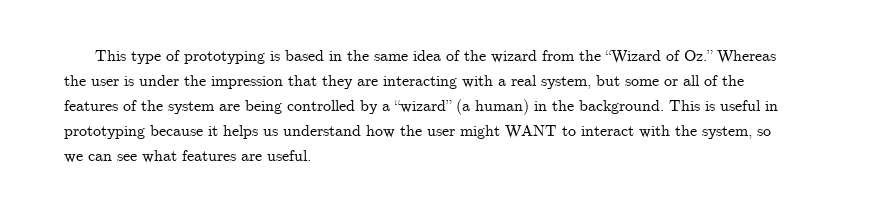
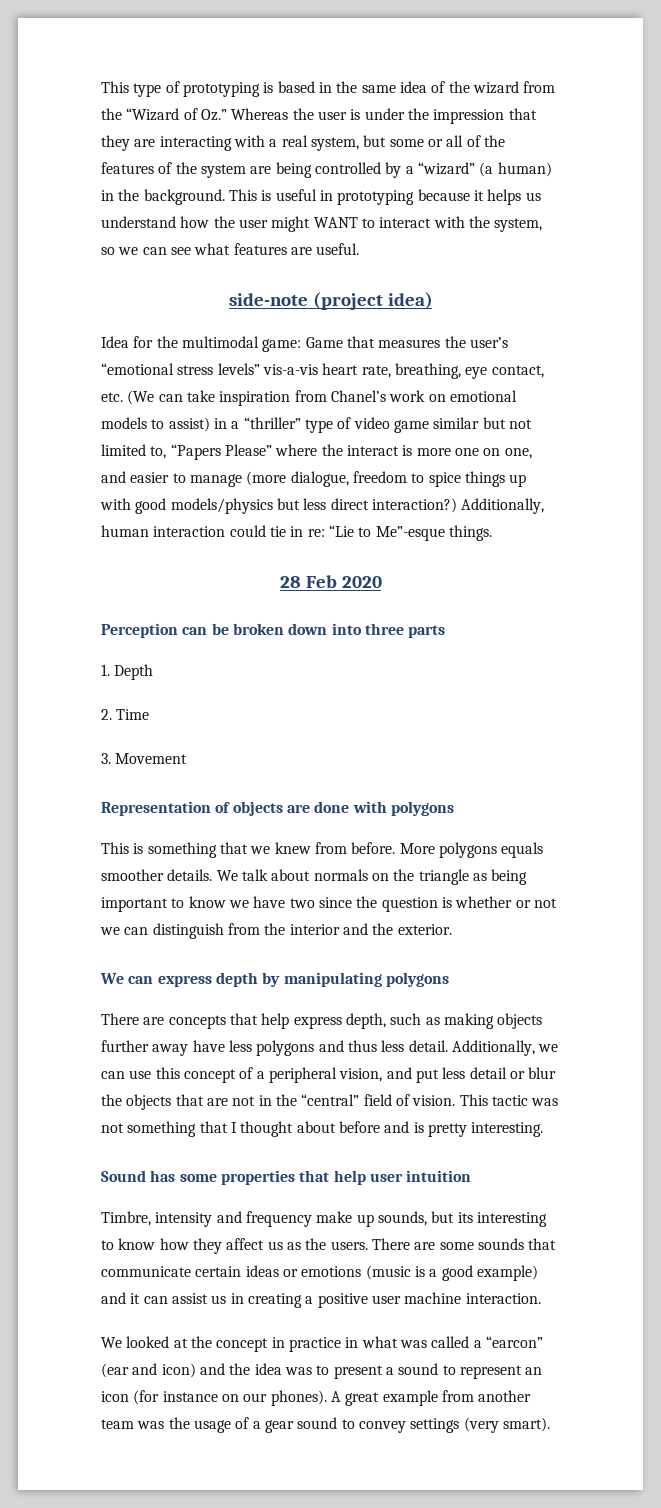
(311, 155) none -> [228,292,433,310] [101,336,508,352] [101,363,544,379] [101,390,517,406] [101,417,532,433] [101,444,532,460] [101,471,527,487] [100,498,545,514] [101,525,492,541] [279,575,382,588] [101,623,446,638] [101,664,154,680] [101,709,150,720] [101,753,188,764] [101,801,454,816] [101,842,544,858] [101,869,528,885] [101,896,557,912] [100,923,452,939] [100,972,449,987] [101,1013,543,1029] [101,1040,559,1056] [101,1067,557,1083] [101,1094,559,1110] [101,1121,544,1137] [101,1170,472,1185] [101,1211,547,1227] [101,1238,557,1254] [101,1265,538,1281] [101,1292,541,1308] [101,1336,543,1352] [101,1363,543,1379] [101,1390,532,1406] [101,1417,550,1433] // side-note (project idea) // Idea for the multimodal game: Game that measures the user’s “emotional stress levels” vis-a-vis heart rate, breathing, eye contact, etc. (We can take inspiration from Chanel’s work on emotional models to assist) in a “thriller” type of video game similar but not limited to, “Papers Please” where the interact is more one on one, and easier to manage (more dialogue, freedom to spice things up with good models/physics but less direct interaction?) Additionally, human interaction could tie in re: “Lie to Me”-esque things. // 28 Feb 2020 // Perception can be broken down into three parts // 1. Depth // 2. Time // 3. Movement // Representation of objects are done with polygons // This is something that we knew from before. More polygons equals smoother details. We talk about normals on the triangle as being important to know we have two since the question is whether or not we can distinguish from the interior and the exterior. // We can express depth by manipulating polygons // There are concepts that help express depth, such as making objects further away have less polygons and thus less detail. Additionally, we can use this concept of a peripheral vision, and put less detail or blur the objects that are not in the “central” field of vision. This tactic was not something that I thought about before and is pretty interesting. // Sound has some properties that help user intuition // Timbre, intensity and frequency make up sounds, but its interesting to know how they affect us as the users. There are some sounds that communicate certain ideas or emotions (music is a good example) and it can assist us in creating a positive user machine interaction. // We looked at the concept in practice in what was called a “earcon” (ear and icon) and the idea was to present a sound to represent an icon (for instance on our phones). A great example from another team was the usage of a gear sound to convey settings (very smart).

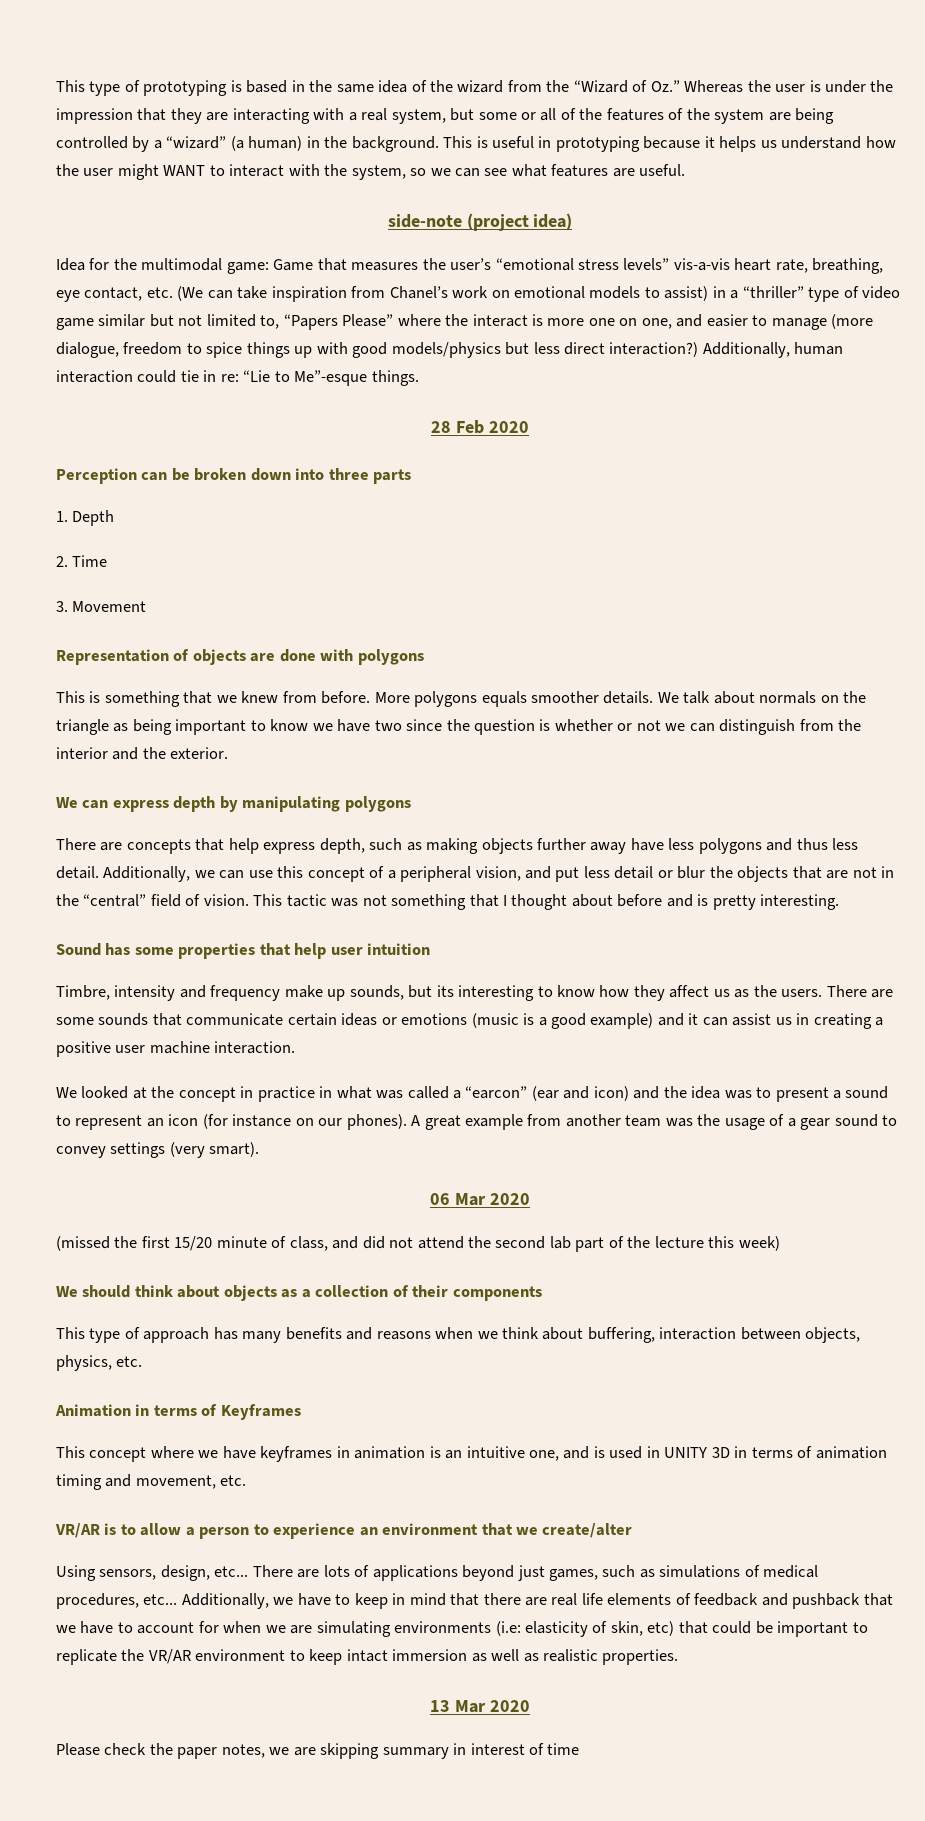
(550, 1424) none -> [430,1193,530,1206] [56,1236,780,1252] [56,1285,542,1301] [56,1327,861,1343] [56,1355,143,1371] [55,1404,301,1420] [56,1446,887,1462] [56,1474,247,1490] [55,1523,633,1539] [56,1565,819,1581] [56,1593,893,1609] [56,1621,868,1637] [56,1649,679,1665] [430,1700,530,1713] [56,1743,580,1759] // 06 Mar 2020 // (missed the first 15/20 minute of class, and did not attend the second lab part of the lecture this week) // We should think about objects as a collection of their components // This type of approach has many benefits and reasons when we think about buffering, interaction between objects, physics, etc. // Animation in terms of Keyframes // This concept where we have keyframes in animation is an intuitive one, and is used in UNITY 3D in terms of animation timing and movement, etc. // VR/AR is to allow a person to experience an environment that we create/alter // Using sensors, design, etc... There are lots of applications beyond just games, such as simulations of medical procedures, etc... Additionally, we have to keep in mind that there are real life elements of feedback and pushback that we have to account for when we are simulating environments (i.e: elasticity of skin, etc) that could be important to replicate the VR/AR environment to keep intact immersion as well as realistic properties. // 13 Mar 2020 // Please check the paper notes, we are skipping summary in interest of time

